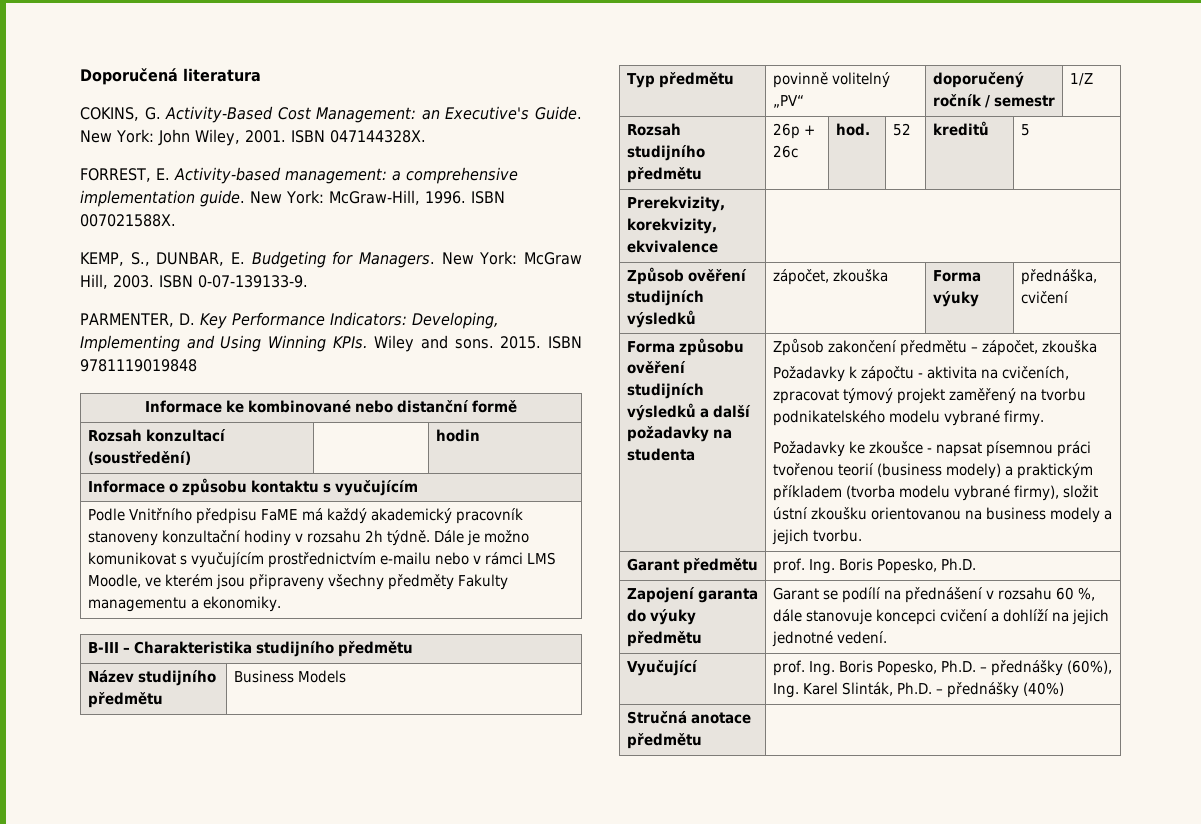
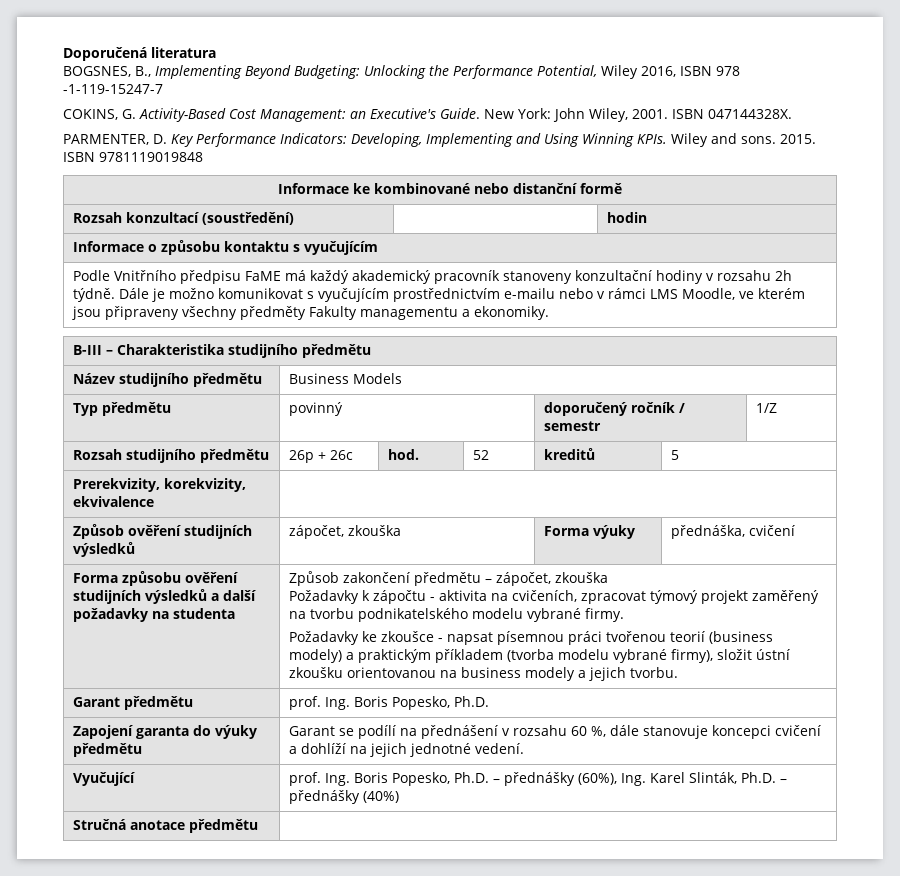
(261, 75) none -> [63,65,740,79] [63,84,163,94] // BOGSNES, B., Implementing Beyond Budgeting: Unlocking the Performance Potential, Wiley 2016, ISBN 978 -1-119-15247-7
[80,167,518,184] [80,190,505,207] [80,214,176,227] [80,251,582,268] [80,274,308,289] // FORREST, E. Activity-based management: a comprehensive implementation guide. New York: McGraw-Hill, 1996. ISBN 007021588X. // KEMP, S., DUNBAR, E. Budgeting for Managers. New York: McGraw Hill, 2003. ISBN 0-07-139133-9. -> (792, 114) none
[772,72,890,88] [772,95,804,108] povinně volitelný „PV“ -> [288,402,343,416] povinný

